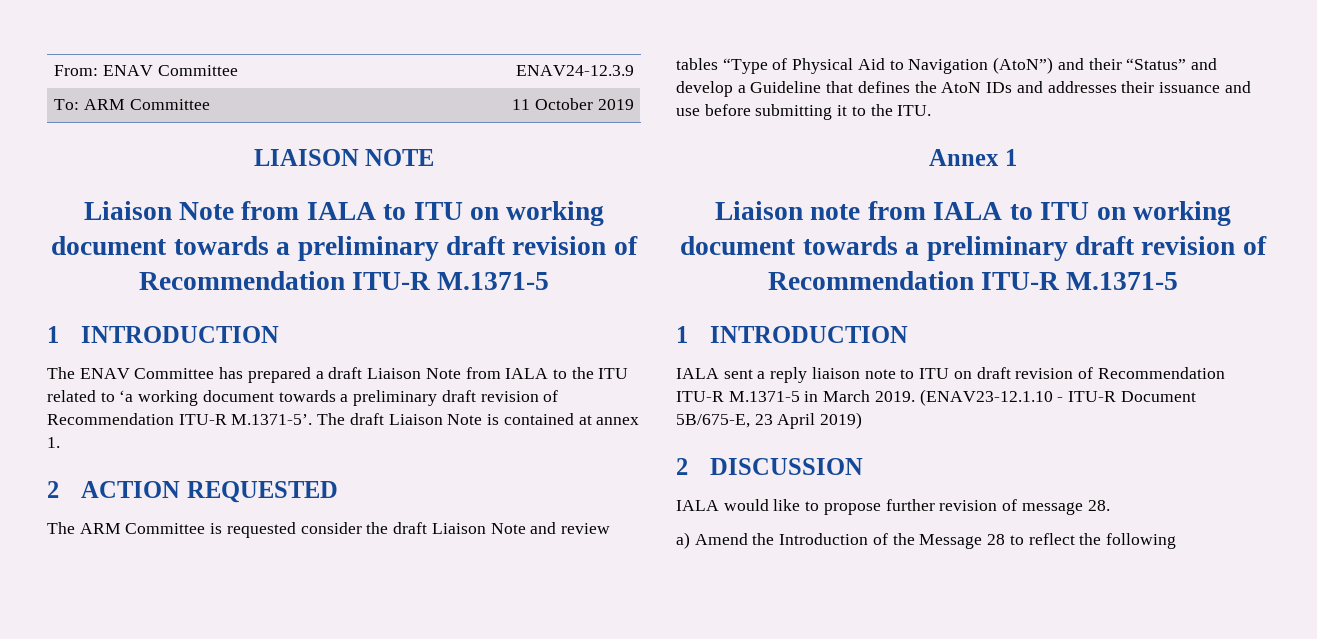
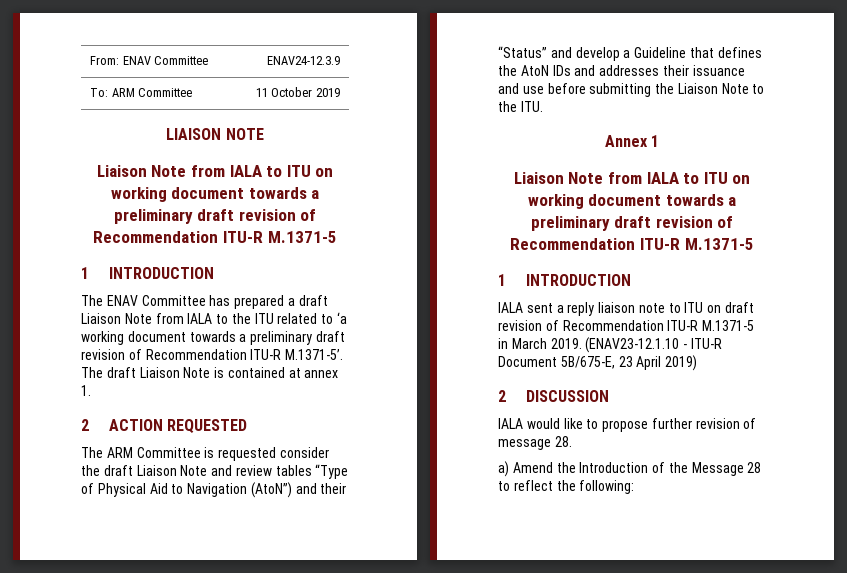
[837,105,848,116] it -> [655,83,749,94] the Liaison Note
[810,204,861,220] note -> [568,172,604,184] Note
[1105,533,1176,549] following -> [579,480,635,494] following:

